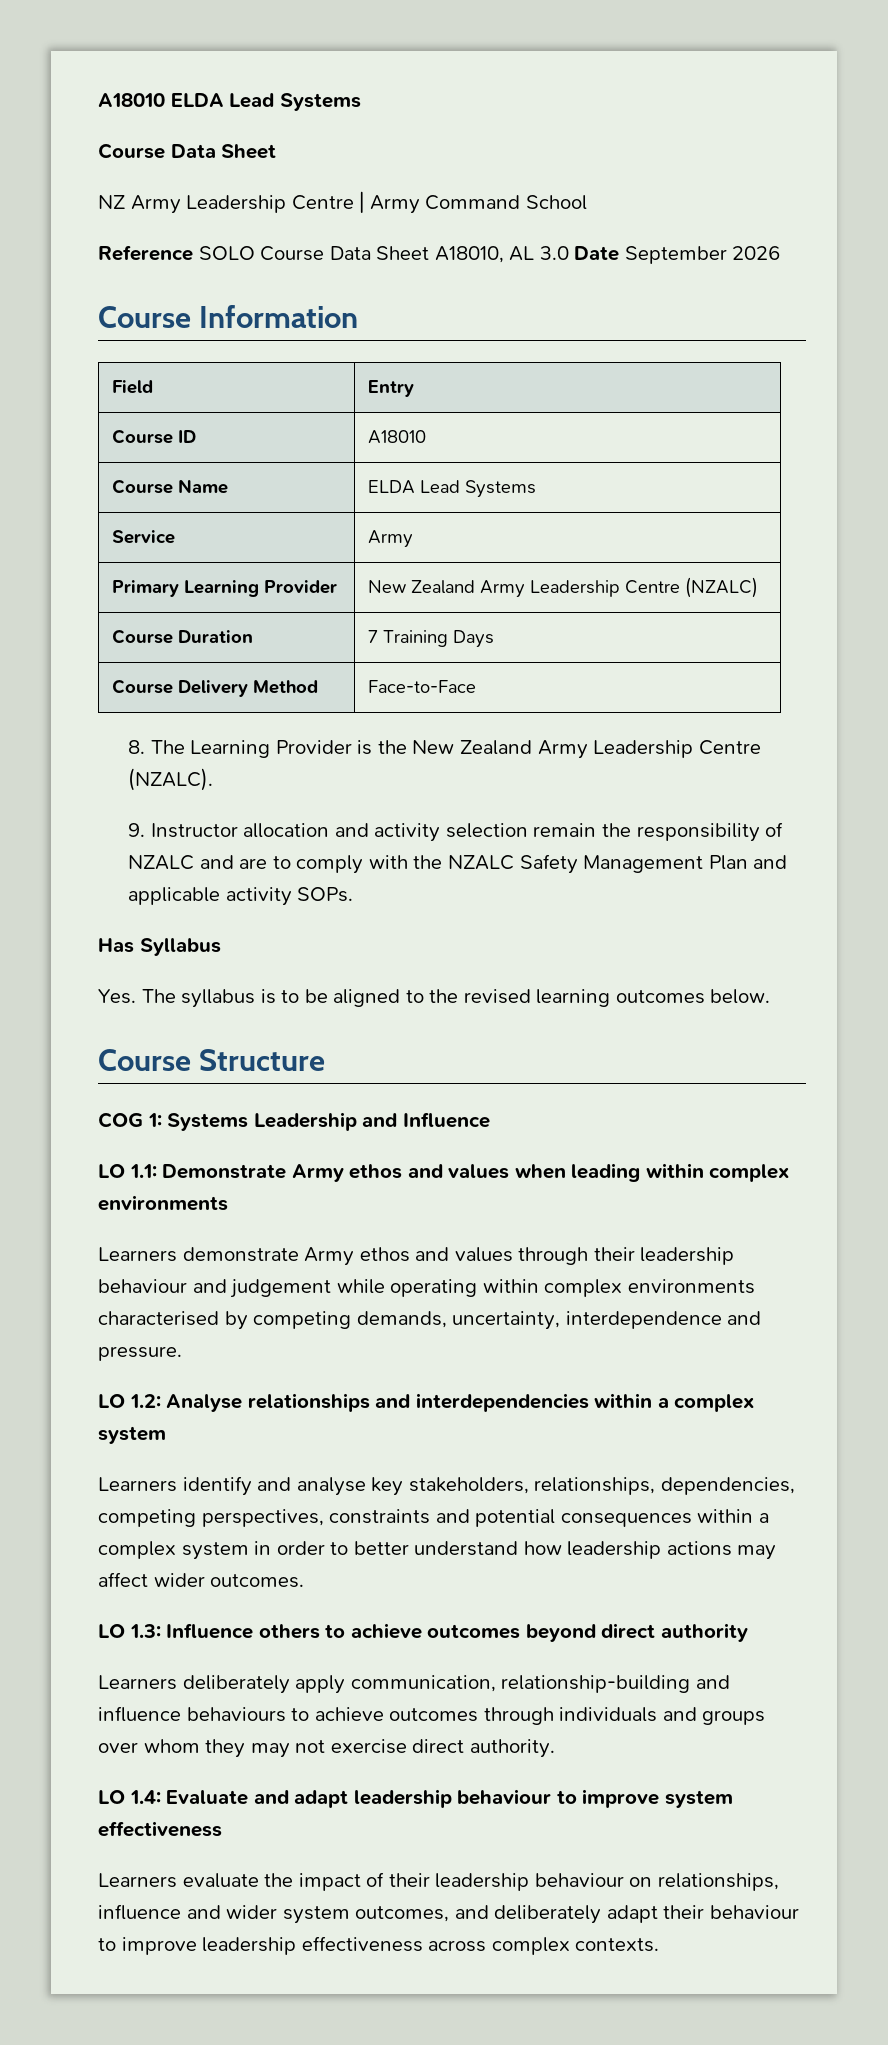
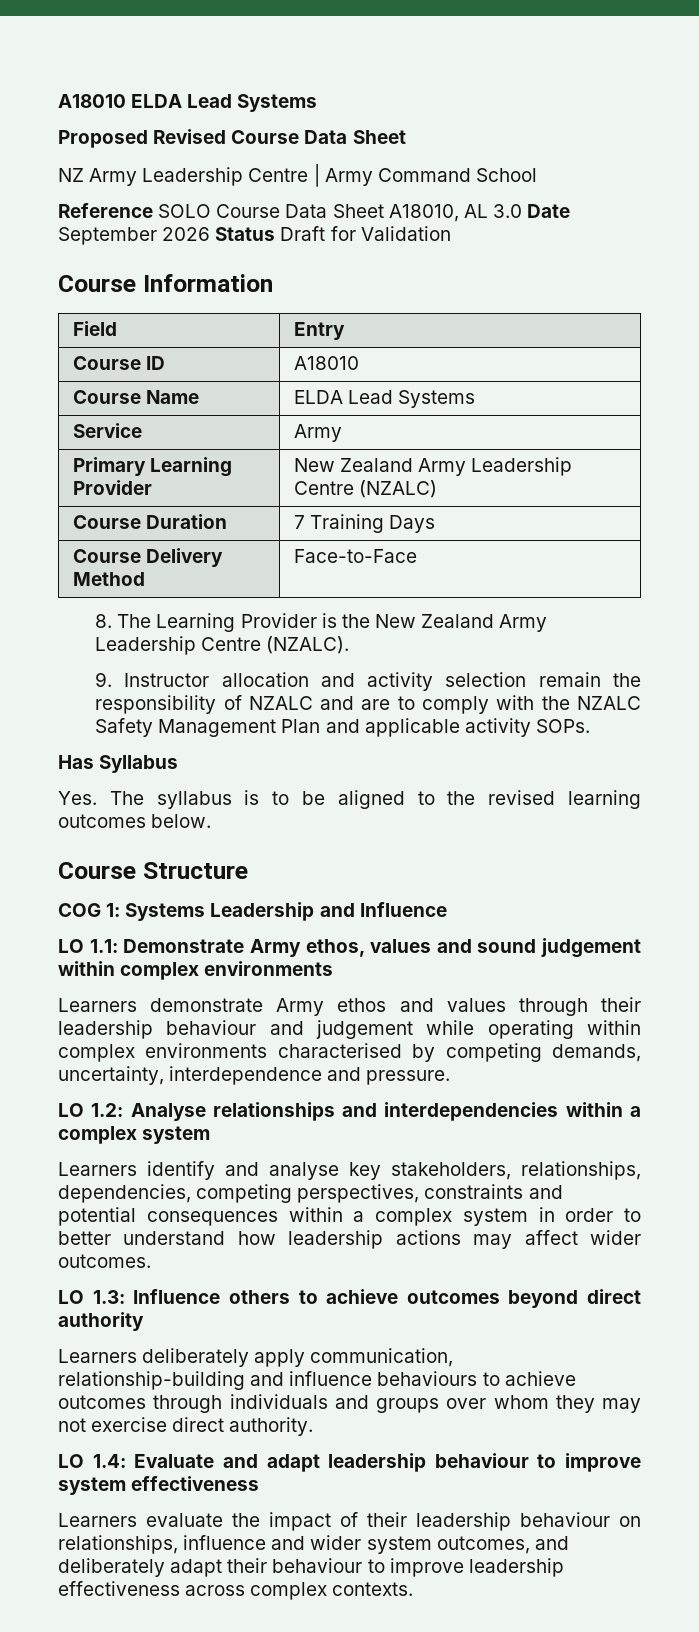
(361, 102) none -> [58,129,227,148] Proposed Revised
(781, 253) none -> [215,226,451,241] Status Draft for Validation
[349,1163,641,1182] ethos and values when leading -> [305,938,641,958] ethos, values and sound judgement

